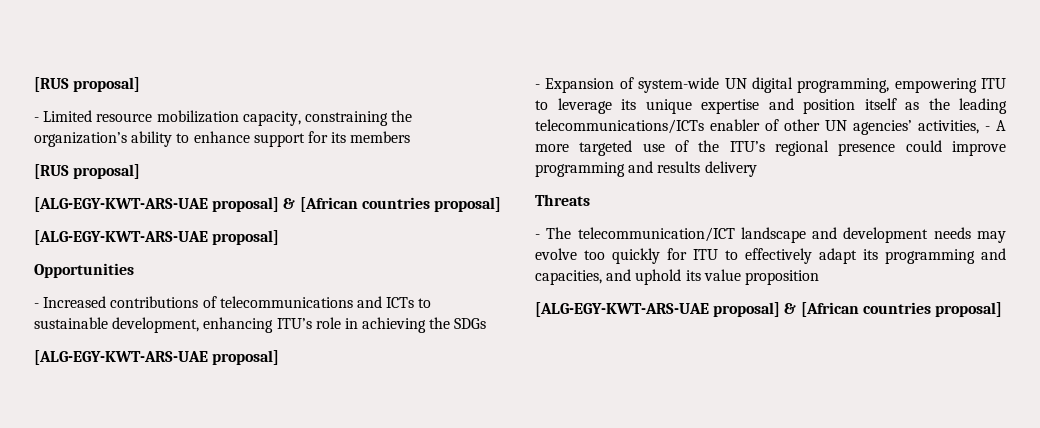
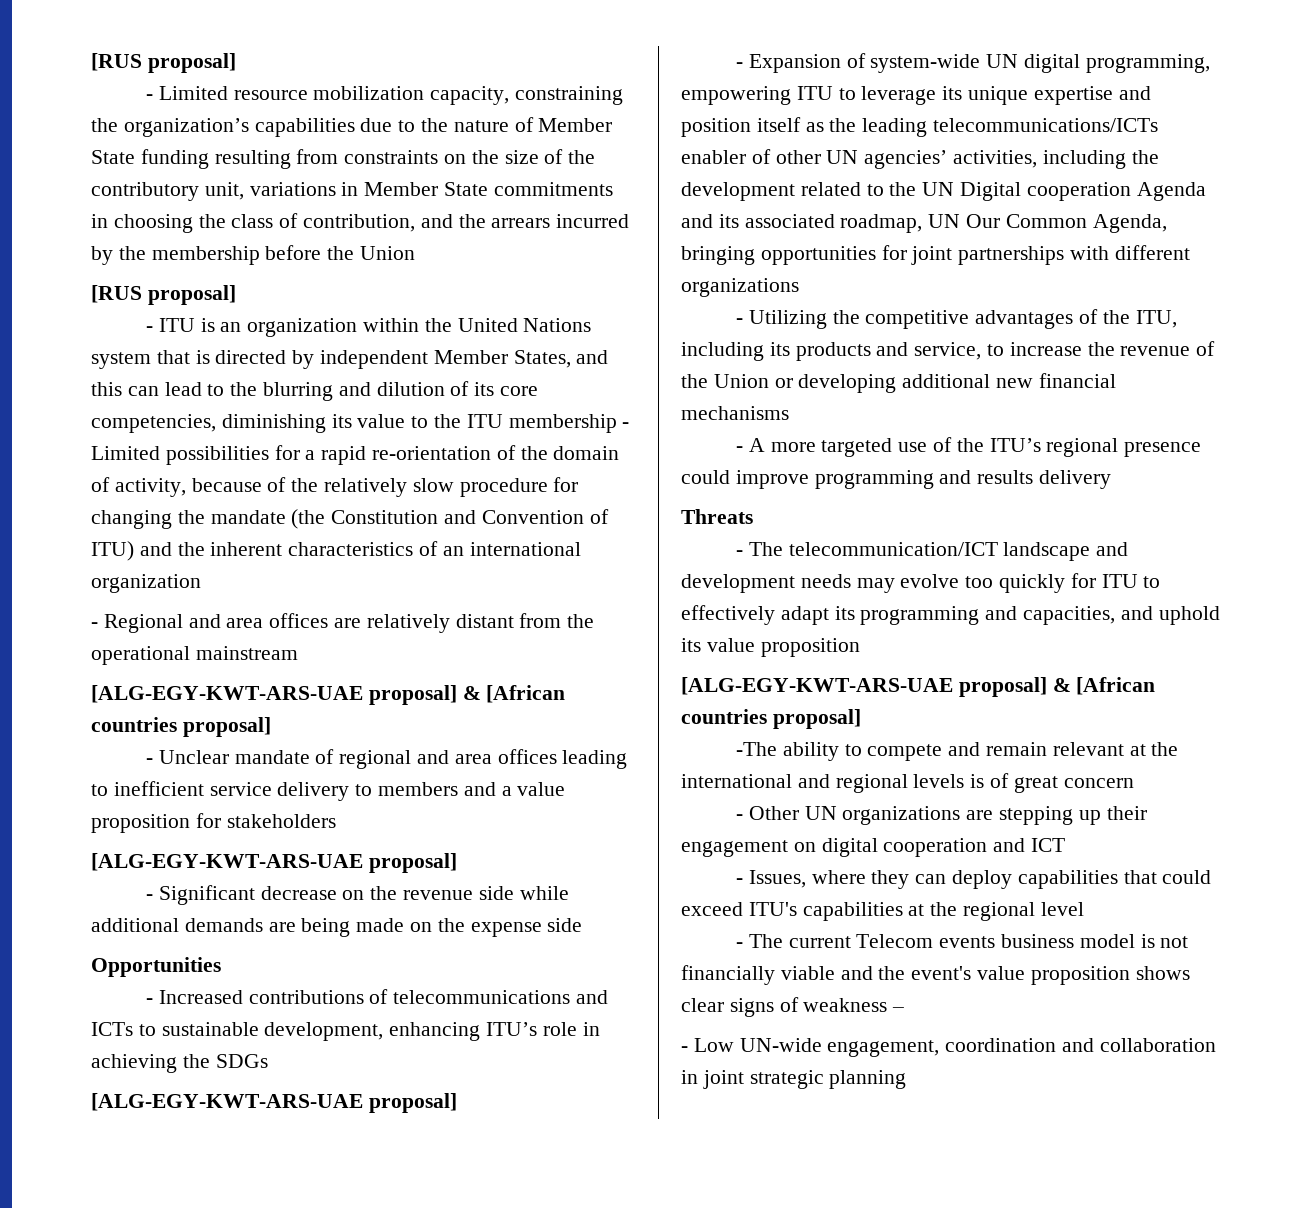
[131,131,411,147] [34,164,141,179] [34,197,501,212] [34,230,280,245] ability to enhance support for its members // [RUS proposal] // [ALG-EGY-KWT-ARS-UAE proposal] & [African countries proposal] // [ALG-EGY-KWT-ARS-UAE proposal] -> [254,117,613,137] [91,149,596,169] [91,182,613,201] [91,213,630,233] [91,245,416,265] [91,285,236,305] [145,318,592,337] [91,350,609,369] [91,381,539,401] [91,414,630,433] [91,445,620,465] [91,477,579,497] [91,509,609,529] [91,541,581,561] [91,574,201,593] [91,613,595,633] [91,646,298,665] [91,685,566,705] [91,717,271,737] [145,749,628,769] [91,781,566,801] [91,813,336,833] [91,853,457,873] [145,885,569,905] [91,918,583,937] capabilities due to the nature of Member State funding resulting from constraints on the size of the contributory unit, variations in Member State commitments in choosing the class of contribution, and the arrears incurred by the membership before the Union // [RUS proposal] // - ITU is an organization within the United Nations system that is directed by independent Member States, and this can lead to the blurring and dilution of its core competencies, diminishing its value to the ITU membership - Limited possibilities for a rapid re-orientation of the domain of activity, because of the relatively slow procedure for changing the mandate (the Constitution and Convention of ITU) and the inherent characteristics of an international organization // - Regional and area offices are relatively distant from the operational mainstream // [ALG-EGY-KWT-ARS-UAE proposal] & [African countries proposal] // - Unclear mandate of regional and area offices leading to inefficient service delivery to members and a value proposition for stakeholders // [ALG-EGY-KWT-ARS-UAE proposal] // - Significant decrease on the revenue side while additional demands are being made on the expense side
(979, 127) none -> [1042,150,1159,169] [681,182,1206,201] [681,214,1167,233] [681,245,1190,265] [681,278,799,297] [735,309,1177,329] [681,341,1216,361] [681,373,1116,393] [681,406,789,420] including the development related to the UN Digital cooperation Agenda and its associated roadmap, UN Our Common Agenda, bringing opportunities for joint partnerships with different organizations // - Utilizing the competitive advantages of the ITU, including its products and service, to increase the revenue of the Union or developing additional new financial mechanisms //
(1002, 309) none -> [735,742,1179,761] [681,773,1134,793] [735,806,1147,825] [681,838,1066,857] [735,870,1212,889] [681,902,1084,921] [735,934,1189,948] [681,965,1190,985] [681,997,905,1017] [681,1038,1216,1057] [681,1070,907,1089] // -The ability to compete and remain relevant at the international and regional levels is of great concern // - Other UN organizations are stepping up their engagement on digital cooperation and ICT // - Issues, where they can deploy capabilities that could exceed ITU's capabilities at the regional level // - The current Telecom events business model is not financially viable and the event's value proposition shows clear signs of weakness – // - Low UN-wide engagement, coordination and collaboration in joint strategic planning

